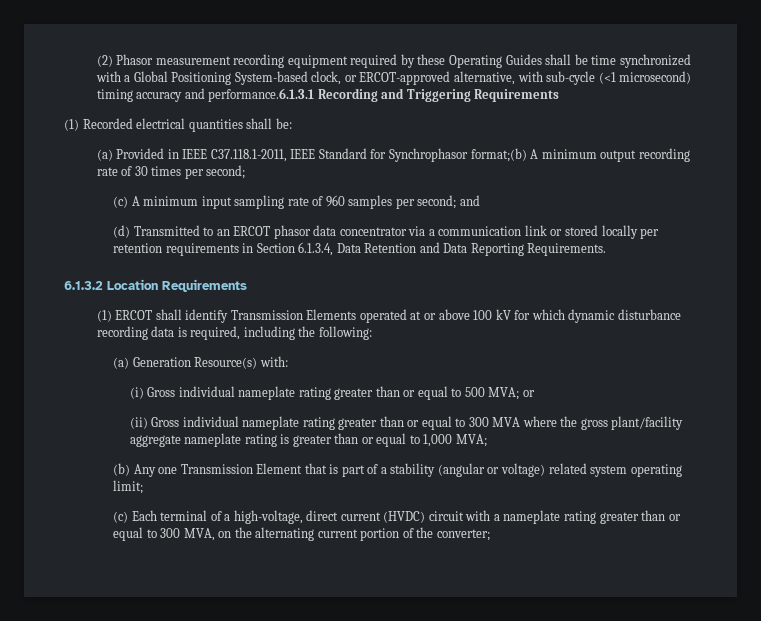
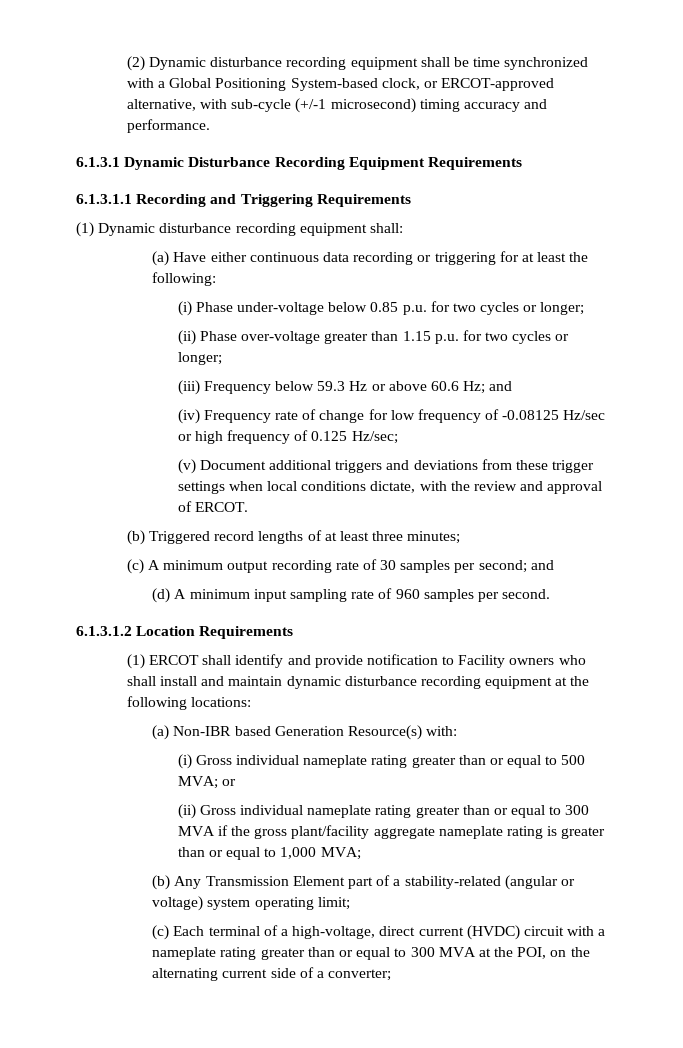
[116,54,542,68] Phasor measurement recording equipment required by these Operating Guides -> [149,57,418,70] Dynamic disturbance recording equipment
[598,72,616,84] (<1 -> [295,98,327,113] (+/-1
[208,88,315,102] performance.6.1.3.1 -> [126,119,210,133] [76,157,522,170] [76,194,132,204] performance. // 6.1.3.1 Dynamic Disturbance Recording Equipment Requirements // 6.1.3.1.1
[82,118,292,132] [96,148,527,162] Recorded electrical quantities shall be: // (a) Provided in IEEE C37.118.1-2011, IEEE Standard for Synchrophasor format;(b) -> [98,223,403,236] [152,251,589,266] [152,272,217,286] [177,301,585,316] [177,330,570,345] [177,352,222,365] [177,380,513,395] [177,409,606,424] [177,430,398,444] [177,459,595,474] [177,481,603,494] [177,501,248,512] [126,530,461,545] [126,559,144,574] Dynamic disturbance recording equipment shall: // (a) Have either continuous data recording or triggering for at least the following: // (i) Phase under-voltage below 0.85 p.u. for two cycles or longer; // (ii) Phase over-voltage greater than 1.15 p.u. for two cycles or longer; // (iii) Frequency below 59.3 Hz or above 60.6 Hz; and // (iv) Frequency rate of change for low frequency of -0.08125 Hz/sec or high frequency of 0.125 Hz/sec; // (v) Document additional triggers and deviations from these trigger settings when local conditions dictate, with the review and approval of ERCOT. // (b) Triggered record lengths of at least three minutes; // (c)
[151,165,246,179] [113,196,129,208] times per second; // (c) -> [400,560,554,573] [152,588,171,603] samples per second; and // (d)
[417,195,480,209] [113,225,660,239] [113,242,607,256] [64,281,103,290] second; and // (d) Transmitted to an ERCOT phasor data concentrator via a communication link or stored locally per retention requirements in Section 6.1.3.4, Data Retention and Data Reporting Requirements. // 6.1.3.2 -> [502,589,551,599] [76,626,132,636] second. // 6.1.3.1.2
[230,309,681,323] [96,326,372,340] [113,357,130,369] Transmission Elements operated at or above 100 kV for which dynamic disturbance recording data is required, including the following: // (a) -> [287,654,586,668] [126,676,590,689] [126,696,252,710] [152,725,271,740] and provide notification to Facility owners who shall install and maintain dynamic disturbance recording equipment at the following locations: // (a) Non-IBR based
[522,416,557,427] where -> [217,825,228,836] if
[158,467,178,474] one -> (202, 882) none
[304,463,339,474] that is -> (345, 881) none
[390,463,436,477] stability -> [404,876,501,889] stability-related
[548,463,587,474] related -> (204, 903) none
[183,528,215,541] MVA, -> [438,947,547,959] MVA at the POI,
[360,527,434,541] portion of the -> [270,967,324,978] side of a

